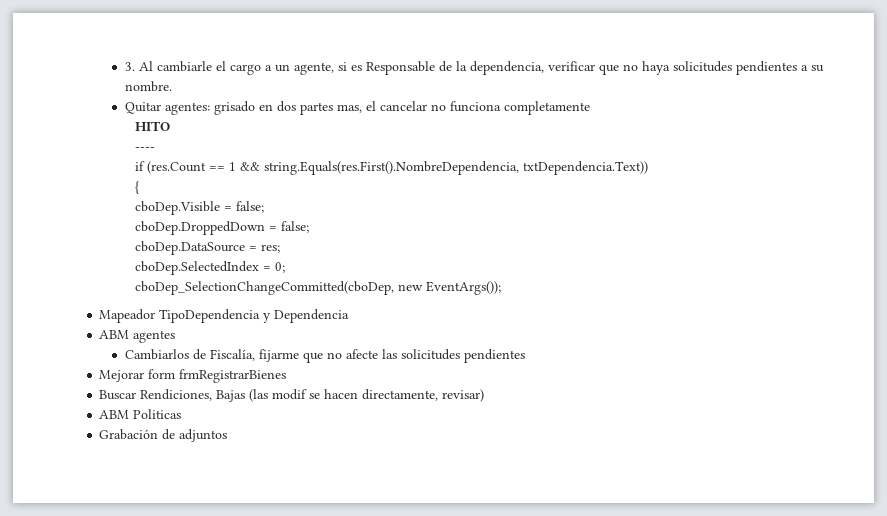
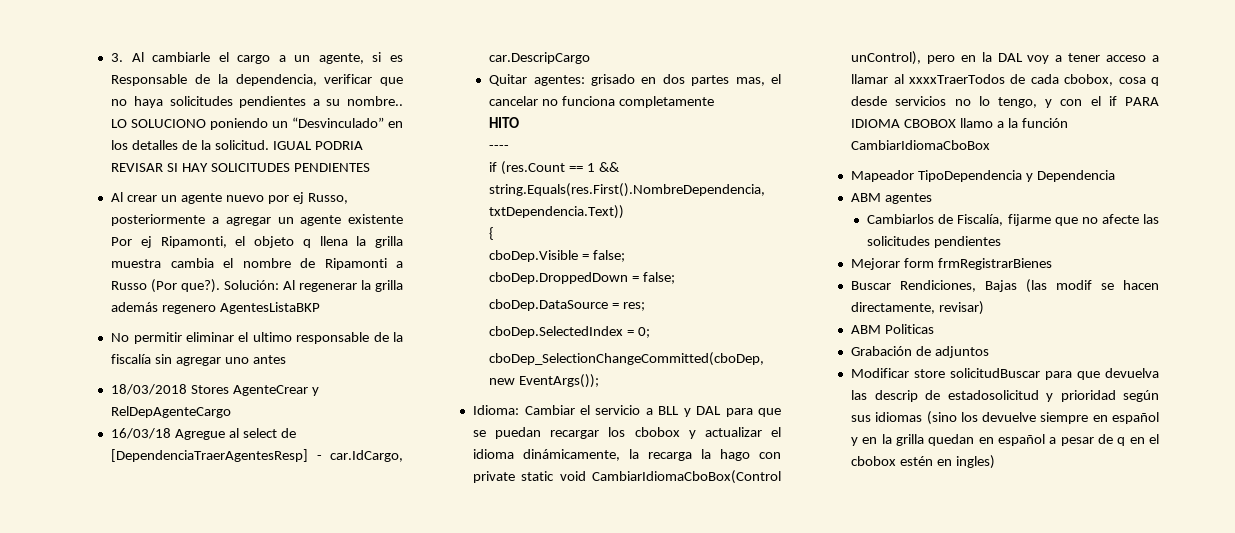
[124,81,172,92] nombre. -> [347,96,404,106] [111,117,403,130] [111,140,363,150] [111,163,370,172] [111,192,348,204] [111,214,403,226] [111,236,403,248] [111,258,403,270] [111,279,403,293] [111,302,321,314] [111,332,404,344] [111,354,286,366] [111,384,319,396] [111,406,232,418] [111,428,296,440] [111,449,403,462] [489,52,591,64] nombre.. LO SOLUCIONO poniendo un “Desvinculado” en los detalles de la solicitud. IGUAL PODRIA REVISAR SI HAY SOLICITUDES PENDIENTES // Al crear un agente nuevo por ej Russo, posteriormente a agregar un agente existente Por ej Ripamonti, el objeto q llena la grilla muestra cambia el nombre de Ripamonti a Russo (Por que?). Solución: Al regenerar la grilla además regenero AgentesListaBKP // No permitir eliminar el ultimo responsable de la fiscalía sin agregar uno antes // 18/03/2018 Stores AgenteCrear y RelDepAgenteCargo // 16/03/18 Agregue al select de [DependenciaTraerAgentesResp] - car.IdCargo, car.DescripCargo
(502, 288) none -> [473,405,781,417] [473,427,781,439] [473,449,781,461] [473,470,781,484] [851,51,1159,65] [851,74,1159,86] [851,96,1159,108] [851,118,1068,128] [851,140,991,150] // Idioma: Cambiar el servicio a BLL y DAL para que se puedan recargar los cbobox y actualizar el idioma dinámicamente, la recarga la hago con private static void CambiarIdiomaCboBox(Control unControl), pero en la DAL voy a tener acceso a llamar al xxxxTraerTodos de cada cbobox, cosa q desde servicios no lo tengo, y con el if PARA IDIOMA CBOBOX llamo a la función CambiarIdiomaCboBox
(228, 435) none -> [851,368,1159,380] [851,390,1159,402] [851,411,1159,425] [851,434,1159,446] [851,455,995,469] // Modificar store solicitudBuscar para que devuelva las descrip de estadosolicitud y prioridad según sus idiomas (sino los devuelve siempre en español y en la grilla quedan en español a pesar de q en el cbobox estén en ingles)

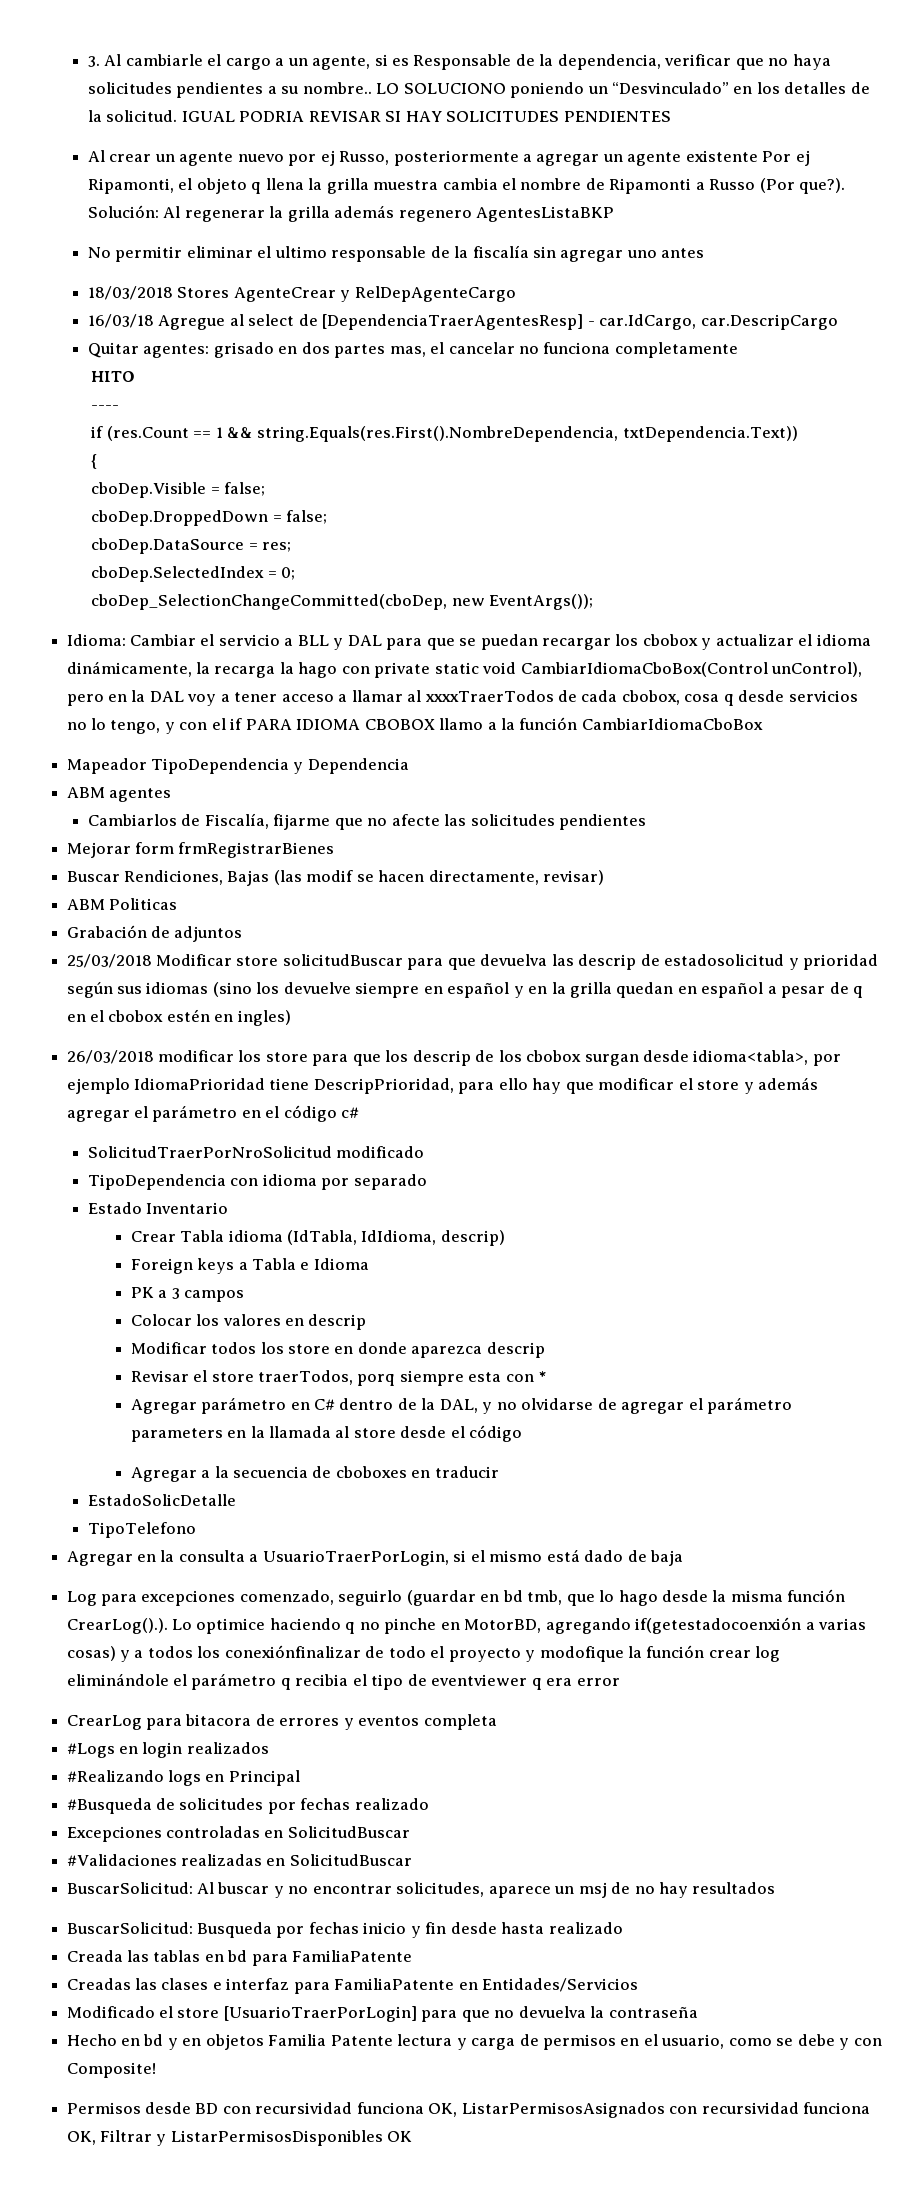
(989, 352) none -> [66,954,152,968] 25/03/2018
(995, 462) none -> [66,1050,841,1066] [66,1077,818,1094] [66,1105,360,1122] [87,1146,425,1158] [87,1174,427,1190] [87,1202,229,1214] [130,1230,505,1246] [130,1258,369,1274] [130,1287,245,1302] [130,1314,367,1330] [130,1342,545,1358] [130,1370,547,1386] [130,1397,793,1414] [130,1425,523,1442] [130,1466,499,1482] [87,1494,236,1506] [87,1522,196,1538] [66,1549,683,1566] [66,1589,846,1606] [66,1617,866,1634] [66,1645,781,1662] [66,1673,620,1690] [66,1714,497,1730] [66,1742,269,1758] [66,1770,300,1786] [66,1798,429,1814] [66,1826,410,1842] [66,1854,412,1866] [66,1882,776,1898] [66,1922,623,1938] [66,1950,413,1966] [66,1978,639,1994] [66,2006,698,2022] [66,2034,882,2050] [66,2062,156,2078] [66,2102,871,2118] [66,2130,413,2146] // 26/03/2018 modificar los store para que los descrip de los cbobox surgan desde idioma<tabla>, por ejemplo IdiomaPrioridad tiene DescripPrioridad, para ello hay que modificar el store y además agregar el parámetro en el código c# // SolicitudTraerPorNroSolicitud modificado // TipoDependencia con idioma por separado // Estado Inventario // Crear Tabla idioma (IdTabla, IdIdioma, descrip) // Foreign keys a Tabla e Idioma // PK a 3 campos // Colocar los valores en descrip // Modificar todos los store en donde aparezca descrip // Revisar el store traerTodos, porq siempre esta con * // Agregar parámetro en C# dentro de la DAL, y no olvidarse de agregar el parámetro parameters en la llamada al store desde el código // Agregar a la secuencia de cboboxes en traducir // EstadoSolicDetalle // TipoTelefono // Agregar en la consulta a UsuarioTraerPorLogin, si el mismo está dado de baja // Log para excepciones comenzado, seguirlo (guardar en bd tmb, que lo hago desde la misma función CrearLog().). Lo optimice haciendo q no pinche en MotorBD, agregando if(getestadocoenxión a varias cosas) y a todos los conexiónfinalizar de todo el proyecto y modofique la función crear log eliminándole el parámetro q recibia el tipo de eventviewer q era error // CrearLog para bitacora de errores y eventos completa // #Logs en login realizados // #Realizando logs en Principal // #Busqueda de solicitudes por fechas realizado // Excepciones controladas en SolicitudBuscar // #Validaciones realizadas en SolicitudBuscar // BuscarSolicitud: Al buscar y no encontrar solicitudes, aparece un msj de no hay resultados // BuscarSolicitud: Busqueda por fechas inicio y fin desde hasta realizado // Creada las tablas en bd para FamiliaPatente // Creadas las clases e interfaz para FamiliaPatente en Entidades/Servicios // Modificado el store [UsuarioTraerPorLogin] para que no devuelva la contraseña // Hecho en bd y en objetos Familia Patente lectura y carga de permisos en el usuario, como se debe y con Composite! // Permisos desde BD con recursividad funciona OK, ListarPermisosAsignados con recursividad funciona OK, Filtrar y ListarPermisosDisponibles OK

